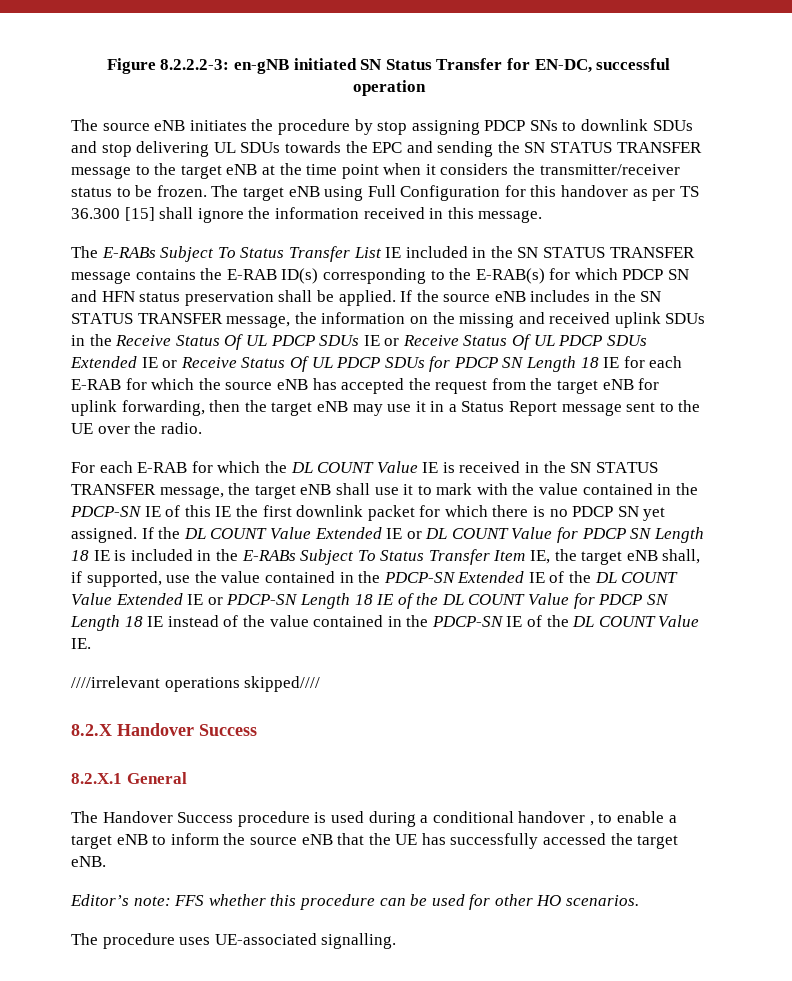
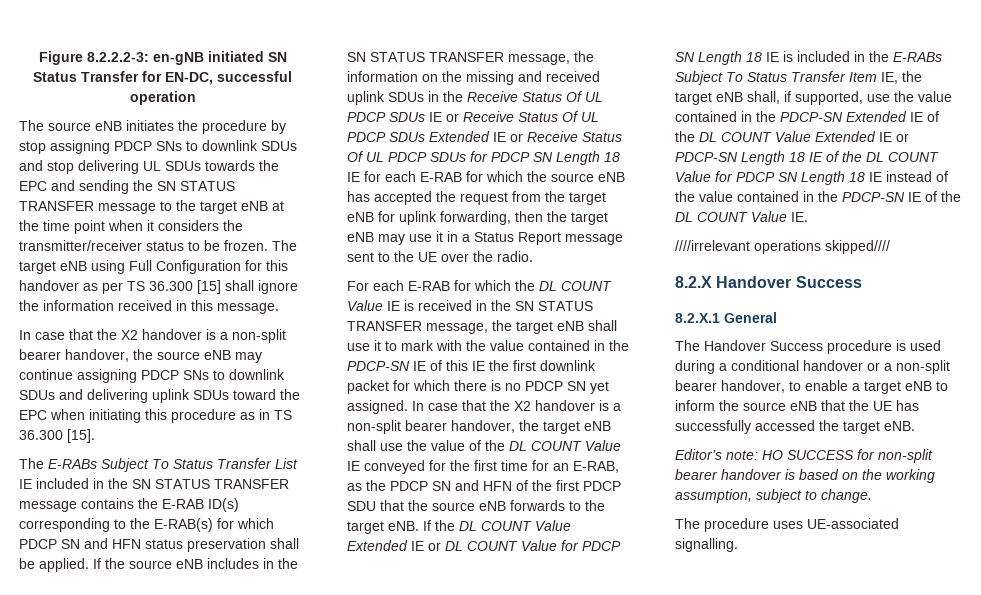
(543, 216) none -> [19,329,286,343] [19,349,262,363] [19,369,285,383] [19,389,300,403] [19,409,292,423] [19,429,95,443] // In case that the X2 handover is a non-split bearer handover, the source eNB may continue assigning PDCP SNs to downlink SDUs and delivering uplink SDUs toward the EPC when initiating this procedure as in TS 36.300 [15].
(137, 535) none -> [412,400,621,411] [347,420,611,434] [347,440,621,451] [347,460,619,474] [347,480,621,491] [347,500,605,511] [347,521,419,534] In case that the X2 handover is a non-split bearer handover, the target eNB shall use the value of the DL COUNT Value IE conveyed for the first time for an E-RAB, as the PDCP SN and HFN of the first PDCP SDU that the source eNB forwards to the target eNB.
[589,821,594,826] , -> [867,360,950,374] [675,380,785,393] or a non-split bearer handover,
[174,894,640,910] FFS whether this procedure can be used for other HO scenarios. -> [762,449,933,463] [675,469,935,483] [675,489,872,503] HO SUCCESS for non-split bearer handover is based on the working assumption, subject to change.

